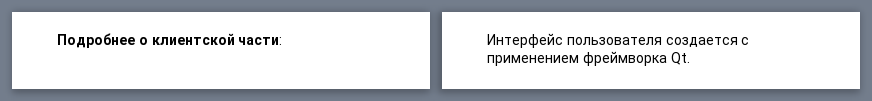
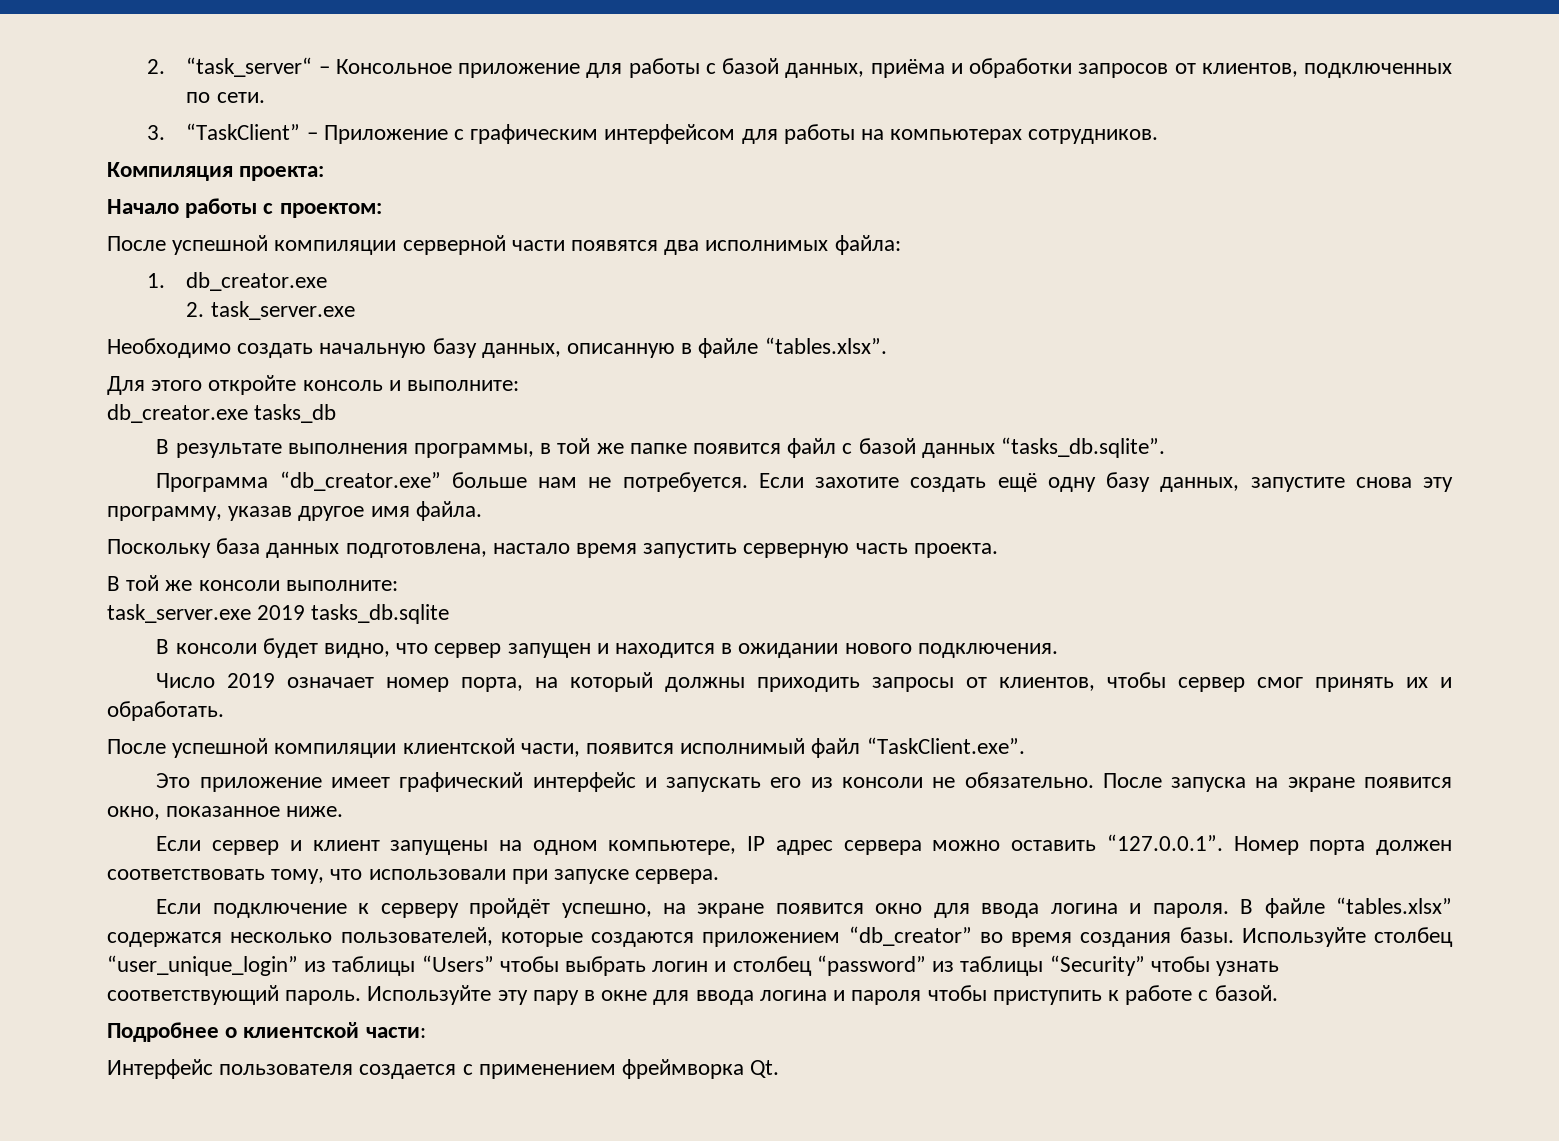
(57, 40) none -> [146,57,1452,78] [186,92,265,103] [146,123,1159,144] [107,162,325,181] [107,198,382,218] [107,235,901,255] [146,272,328,291] [186,301,355,320] [107,337,887,358] [107,375,520,395] [107,404,337,423] [156,437,1166,458] [156,471,1454,492] [107,501,482,521] [107,538,998,558] [107,575,398,591] [107,604,450,624] [156,638,1058,658] [156,672,1452,692] [107,701,224,721] [107,737,1025,758] [156,772,1452,792] [107,806,344,820] [156,834,1452,855] [107,869,720,884] [156,897,1452,918] [107,926,1453,947] [107,955,1279,976] [107,985,1278,1005] 2. “task_server“ – Консольное приложение для работы с базой данных, приёма и обработки запросов от клиентов, подключенных по сети. // 3. “TaskClient” – Приложение с графическим интерфейсом для работы на компьютерах сотрудников. // Компиляция проекта: // Начало работы с проектом: // После успешной компиляции серверной части появятся два исполнимых файла: // 1. db_creator.exe // 2. task_server.exe // Необходимо создать начальную базу данных, описанную в файле “tables.xlsx”. // Для этого откройте консоль и выполните: // db_creator.exe tasks_db // В результате выполнения программы, в той же папке появится файл с базой данных “tasks_db.sqlite”. // Программа “db_creator.exe” больше нам не потребуется. Если захотите создать ещё одну базу данных, запустите снова эту программу, указав другое имя файла. // Поскольку база данных подготовлена, настало время запустить серверную часть проекта. // В той же консоли выполните: // task_server.exe 2019 tasks_db.sqlite // В консоли будет видно, что сервер запущен и находится в ожидании нового подключения. // Число 2019 означает номер порта, на который должны приходить запросы от клиентов, чтобы сервер смог принять их и обработать. // После успешной компиляции клиентской части, появится исполнимый файл “TaskClient.exe”. // Это приложение имеет графический интерфейс и запускать его из консоли не обязательно. После запуска на экране появится окно, показанное ниже. // Если сервер и клиент запущены на одном компьютере, IP адрес сервера можно оставить “127.0.0.1”. Номер порта должен соответствовать тому, что использовали при запуске сервера. // Если подключение к серверу пройдёт успешно, на экране появится окно для ввода логина и пароля. В файле “tables.xlsx” содержатся несколько пользователей, которые создаются приложением “db_creator” во время создания базы. Используйте столбец “user_unique_login” из таблицы “Users” чтобы выбрать логин и столбец “password” из таблицы “Security” чтобы узнать соответствующий пароль. Используйте эту пару в окне для ввода логина и пароля чтобы приступить к работе с базой. //

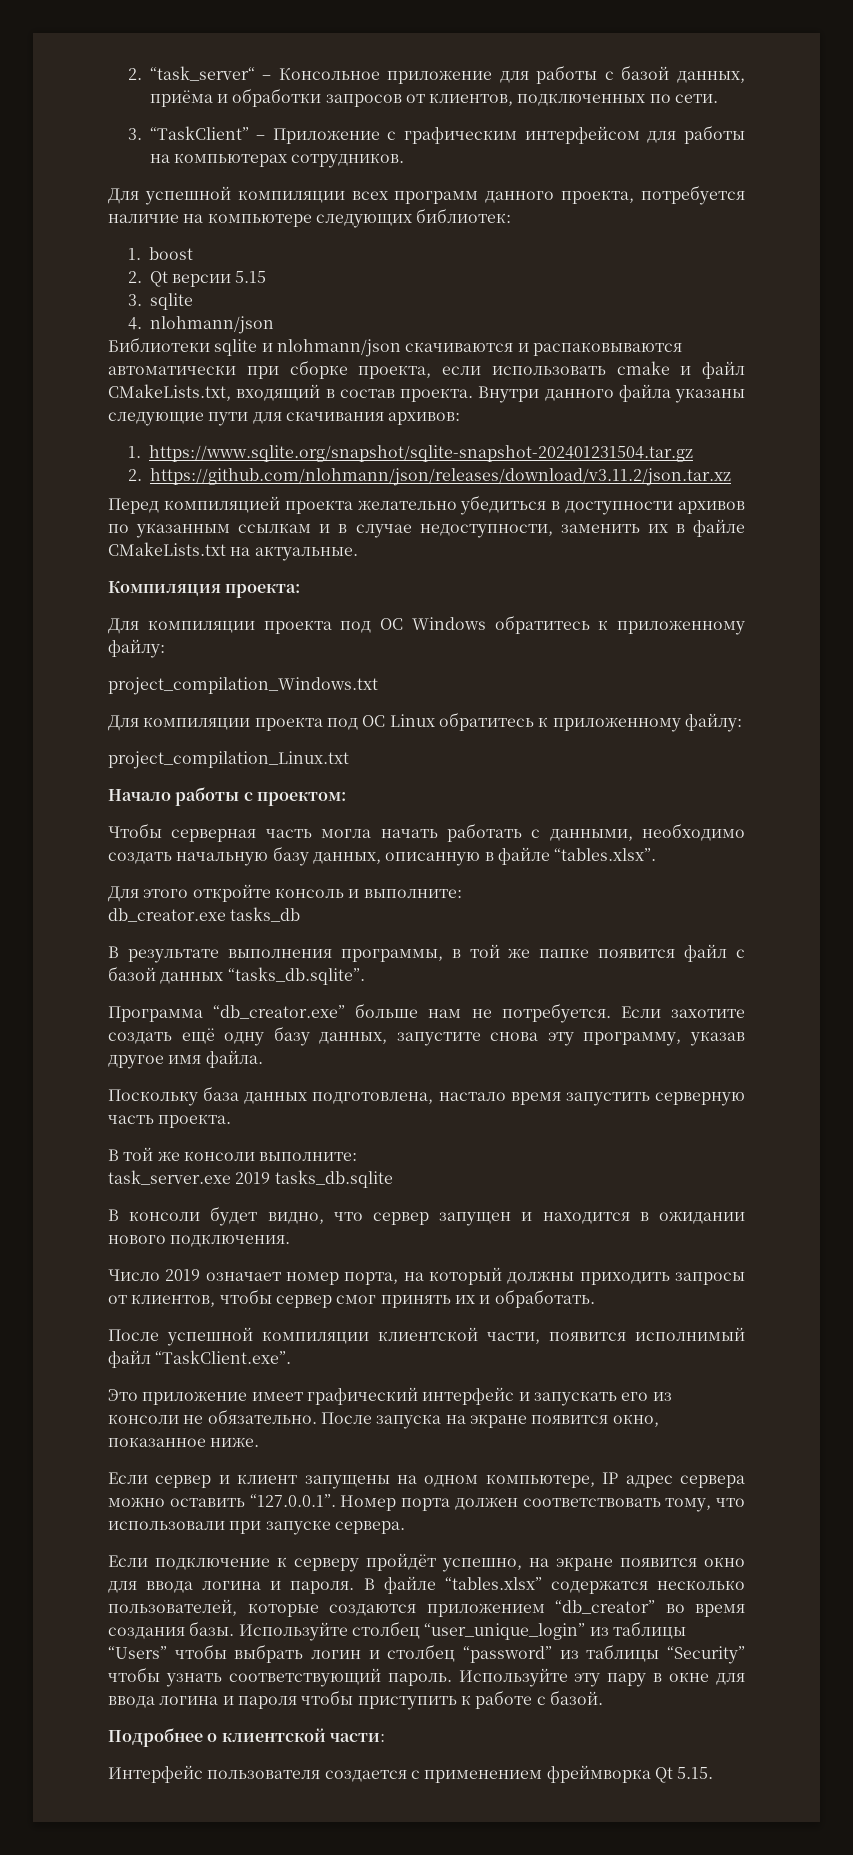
[107,162,325,181] [107,198,382,218] [107,235,901,255] [146,272,328,291] [186,301,355,320] [107,338,231,358] Компиляция проекта: // Начало работы с проектом: // После успешной компиляции серверной части появятся два исполнимых файла: // 1. db_creator.exe // 2. task_server.exe // Необходимо -> [108,185,745,205] [108,208,512,228] [127,247,193,260] [127,271,267,287] [127,293,193,310] [127,316,274,334] [108,337,682,357] [108,360,745,379] [108,384,745,403] [108,411,461,426] [127,445,693,462] [127,468,731,486] [108,495,745,515] [108,519,746,538] [108,542,358,561] [108,581,301,598] [108,615,745,635] [108,639,165,658] [108,677,378,695] [108,712,742,732] [108,751,349,769] [108,787,346,806] [108,823,745,842] Для успешной компиляции всех программ данного проекта, потребуется наличие на компьютере следующих библиотек: // 1. boost // 2. Qt версии 5.15 // 3. sqlite // 4. nlohmann/json // Библиотеки sqlite и nlohmann/json скачиваются и распаковываются автоматически при сборке проекта, если использовать cmake и файл CMakeLists.txt, входящий в состав проекта. Внутри данного файла указаны следующие пути для скачивания архивов: // 1. https://www.sqlite.org/snapshot/sqlite-snapshot-202401231504.tar.gz // 2. https://github.com/nlohmann/json/releases/download/v3.11.2/json.tar.xz // Перед компиляцией проекта желательно убедиться в доступности архивов по указанным ссылкам и в случае недоступности, заменить их в файле CMakeLists.txt на актуальные. // Компиляция проекта: // Для компиляции проекта под ОС Windows обратитесь к приложенному файлу: // project_compilation_Windows.txt // Для компиляции проекта под ОС Linux обратитесь к приложенному файлу: // project_compilation_Linux.txt // Начало работы с проектом: // Чтобы серверная часть могла начать работать с данными, необходимо
[750,1060,780,1078] Qt. -> [654,1767,714,1783] Qt 5.15.

